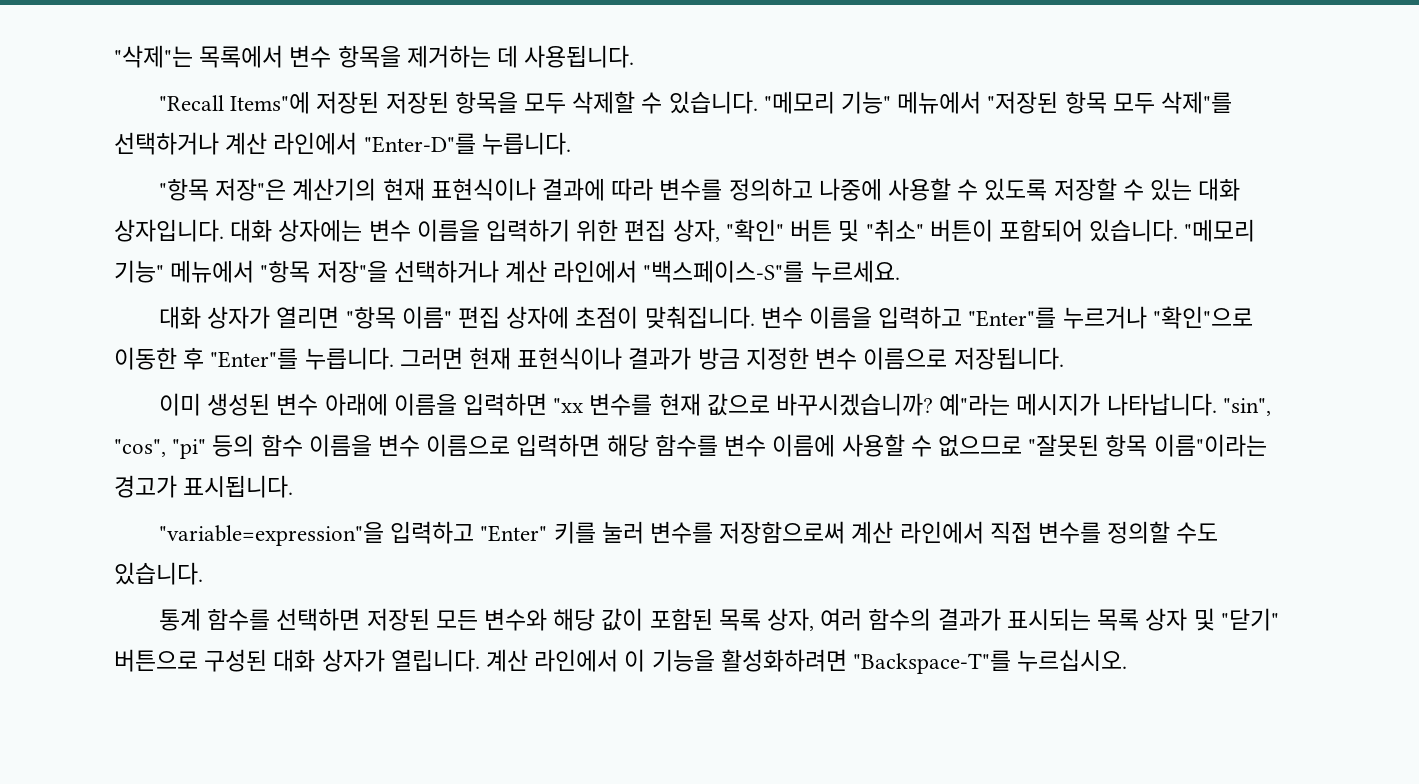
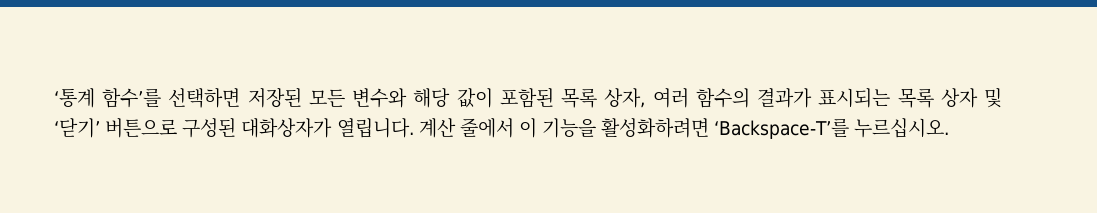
[114,45,635,68] [158,91,1233,114] [114,132,571,155] [158,178,1241,201] [114,219,1256,242] [114,260,900,283] [158,306,1253,329] [114,347,1064,370] [158,393,1271,416] [114,434,1267,459] [114,475,294,498] [158,521,1219,546] [114,562,203,585] [158,608,271,631] "삭제"는 목록에서 변수 항목을 제거하는 데 사용됩니다. // "Recall Items"에 저장된 저장된 항목을 모두 삭제할 수 있습니다. "메모리 기능" 메뉴에서 "저장된 항목 모두 삭제"를 선택하거나 계산 라인에서 "Enter-D"를 누릅니다. // "항목 저장"은 계산기의 현재 표현식이나 결과에 따라 변수를 정의하고 나중에 사용할 수 있도록 저장할 수 있는 대화 상자입니다. 대화 상자에는 변수 이름을 입력하기 위한 편집 상자, "확인" 버튼 및 "취소" 버튼이 포함되어 있습니다. "메모리 기능" 메뉴에서 "항목 저장"을 선택하거나 계산 라인에서 "백스페이스-S"를 누르세요. // 대화 상자가 열리면 "항목 이름" 편집 상자에 초점이 맞춰집니다. 변수 이름을 입력하고 "Enter"를 누르거나 "확인"으로 이동한 후 "Enter"를 누릅니다. 그러면 현재 표현식이나 결과가 방금 지정한 변수 이름으로 저장됩니다. // 이미 생성된 변수 아래에 이름을 입력하면 "xx 변수를 현재 값으로 바꾸시겠습니까? 예"라는 메시지가 나타납니다. "sin", "cos", "pi" 등의 함수 이름을 변수 이름으로 입력하면 해당 함수를 변수 이름에 사용할 수 없으므로 "잘못된 항목 이름"이라는 경고가 표시됩니다. // "variable=expression"을 입력하고 "Enter" 키를 눌러 변수를 저장함으로써 계산 라인에서 직접 변수를 정의할 수도 있습니다. // 통계 함수를 -> [54,88,162,108] ‘통계 함수’를
[1220,608,1279,631] "닫기" -> [54,118,100,138] ‘닫기’
[273,649,385,672] 대화 상자가 -> [241,118,333,138] 대화상자가
[534,649,619,672] 라인에서 -> [459,118,514,138] 줄에서
[853,650,1012,674] "Backspace-T"를 -> [714,118,850,139] ‘Backspace-T’를

